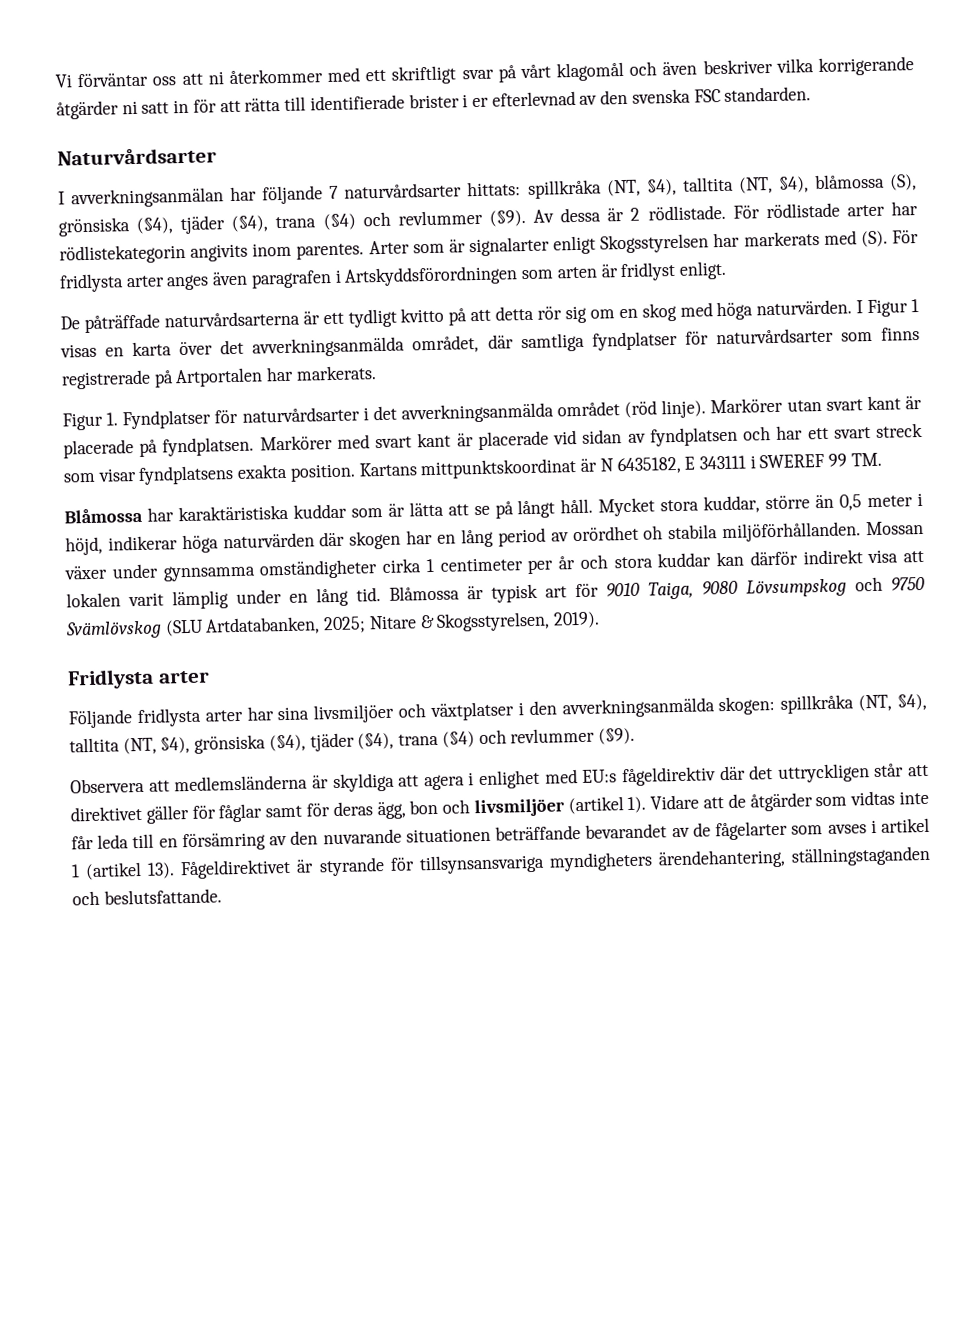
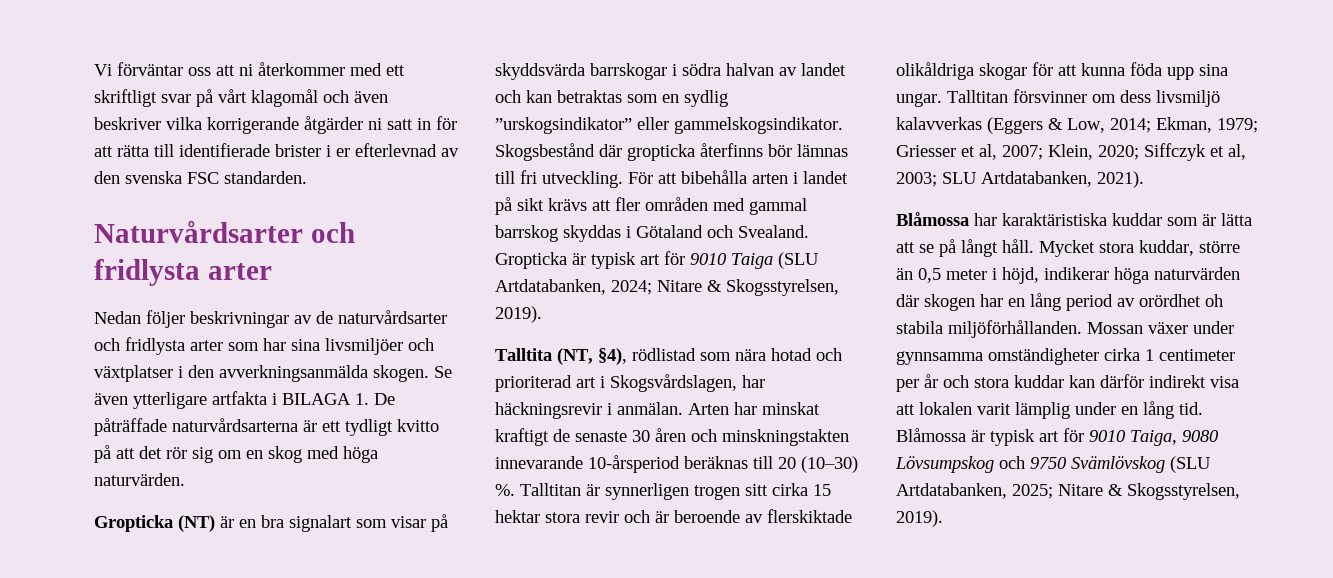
[58,173,917,209] [58,200,919,237] [59,229,919,265] [59,260,727,293] // I avverkningsanmälan har följande 7 naturvårdsarter hittats: spillkråka (NT, §4), talltita (NT, §4), blåmossa (S), grönsiska (§4), tjäder (§4), trana (§4) och revlummer (§9). Av dessa är 2 rödlistade. För rödlistade arter har rödlistekategorin angivits inom parentes. Arter som är signalarter enligt Skogsstyrelsen har markerats med (S). För fridlysta arter anges även paragrafen i Artskyddsförordningen som arten är fridlyst enligt. // -> [310,222,355,243] [94,259,272,286] [94,310,447,328] [94,337,434,355] [94,365,452,382] [94,391,369,409] och fridlysta arter // Nedan följer beskrivningar av de naturvårdsarter och fridlysta arter som har sina livsmiljöer och växtplatser i den avverkningsanmälda skogen. Se även ytterligare artfakta i BILAGA 1.
[495,305,535,321] detta -> [139,446,162,459] det
[856,298,919,318] [60,326,921,358] [61,365,377,390] [62,395,922,431] [63,422,924,459] [63,452,882,485] I Figur 1 visas en karta över det avverkningsanmälda området, där samtliga fyndplatser för naturvårdsarter som finns registrerade på Artportalen har markerats. // Figur 1. Fyndplatser för naturvårdsarter i det avverkningsanmälda området (röd linje). Markörer utan svart kant är placerade på fyndplatsen. Markörer med svart kant är placerade vid sidan av fyndplatsen och har ett svart streck som visar fyndplatsens exakta position. Kartans mittpunktskoordinat är N 6435182, E 343111 i SWEREF 99 TM. -> [94,514,448,532] [495,63,846,80] [495,90,728,107] [495,117,843,134] [495,143,848,161] [495,170,848,188] [495,197,807,215] [495,225,809,242] [495,251,818,269] [495,279,839,296] [495,306,542,323] [495,348,842,365] [495,374,765,392] [495,402,820,419] [495,428,849,446] [495,455,858,473] [495,483,831,500] [495,509,852,523] [896,62,1228,80] [896,89,1220,107] [896,117,1258,134] [896,143,1246,161] [896,171,1144,188] // Gropticka (NT) är en bra signalart som visar på skyddsvärda barrskogar i södra halvan av landet och kan betraktas som en sydlig ”urskogsindikator” eller gammelskogsindikator. Skogsbestånd där gropticka återfinns bör lämnas till fri utveckling. För att bibehålla arten i landet på sikt krävs att fler områden med gammal barrskog skyddas i Götaland och Svealand. Gropticka är typisk art för 9010 Taiga (SLU Artdatabanken, 2024; Nitare & Skogsstyrelsen, 2019). // Talltita (NT, §4), rödlistad som nära hotad och prioriterad art i Skogsvårdslagen, har häckningsrevir i anmälan. Arten har minskat kraftigt de senaste 30 åren och minskningstakten innevarande 10-årsperiod beräknas till 20 (10–30) %. Talltitan är synnerligen trogen sitt cirka 15 hektar stora revir och är beroende av flerskiktade olikåldriga skogar för att kunna föda upp sina ungar. Talltitan försvinner om dess livsmiljö kalavverkas (Eggers & Low, 2014; Ekman, 1979; Griesser et al, 2007; Klein, 2020; Siffczyk et al, 2003; SLU Artdatabanken, 2021).
[67,668,210,690] [68,693,927,729] [69,727,635,755] [70,763,929,794] [70,790,929,824] [71,817,931,852] [71,845,932,881] [72,888,222,906] // Fridlysta arter // Följande fridlysta arter har sina livsmiljöer och växtplatser i den avverkningsanmälda skogen: spillkråka (NT, §4), talltita (NT, §4), grönsiska (§4), tjäder (§4), trana (§4) och revlummer (§9). // Observera att medlemsländerna är skyldiga att agera i enlighet med EU:s fågeldirektiv där det uttryckligen står att direktivet gäller för fåglar samt för deras ägg, bon och livsmiljöer (artikel 1). Vidare att de åtgärder som vidtas inte får leda till en försämring av den nuvarande situationen beträffande bevarandet av de fågelarter som avses i artikel 1 (artikel 13). Fågeldirektivet är styrande för tillsynsansvariga myndigheters ärendehantering, ställningstaganden och beslutsfattande. -> (943, 518) none

